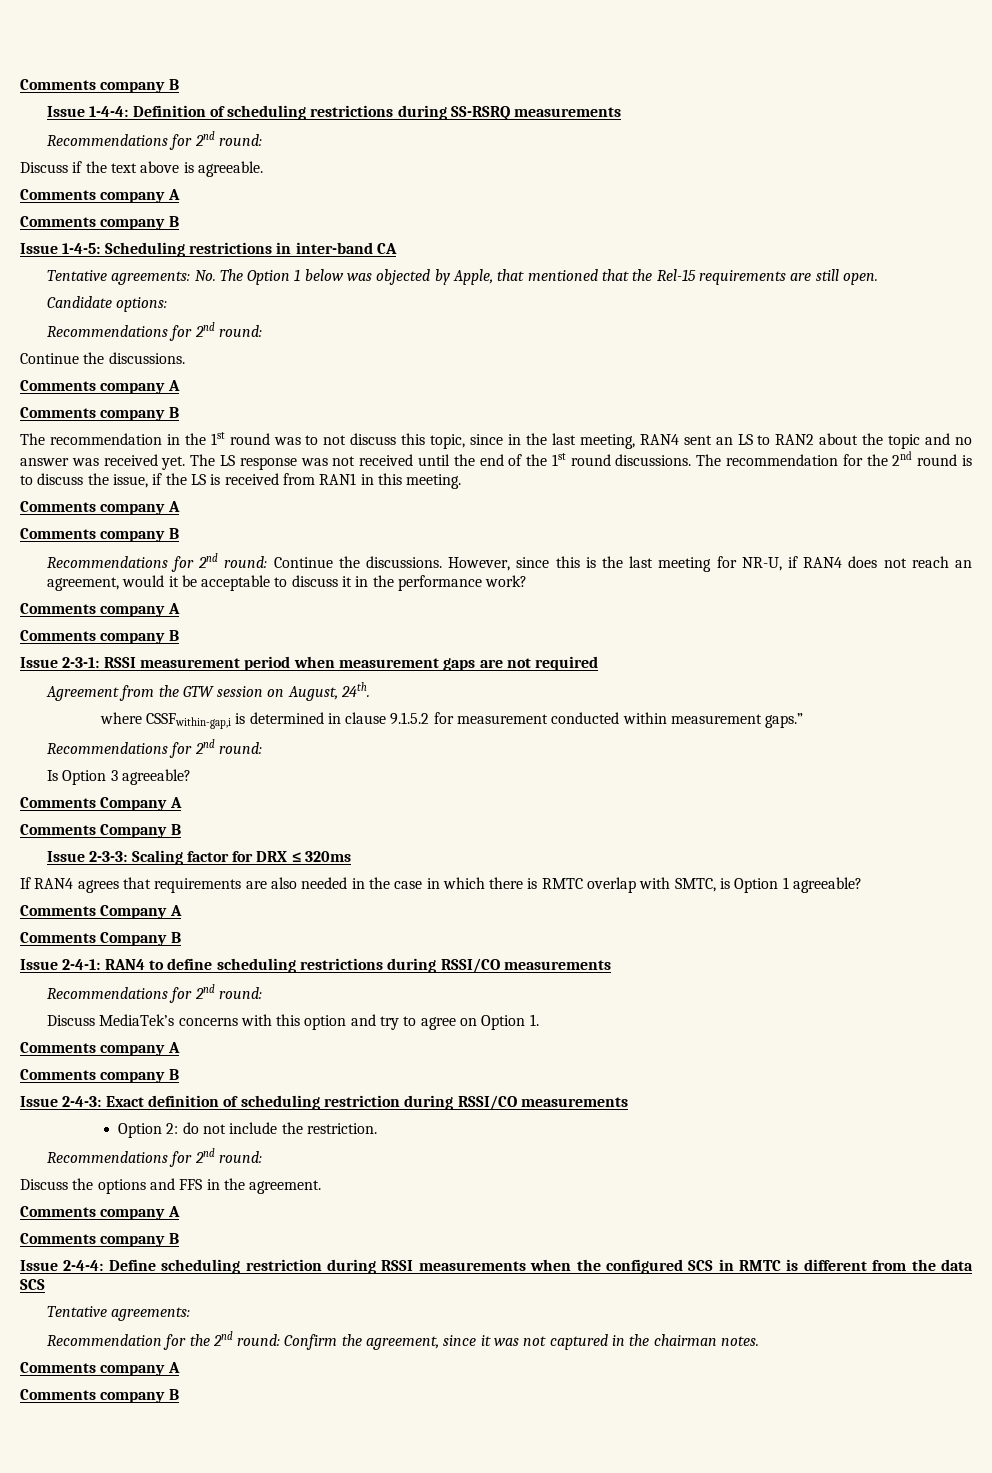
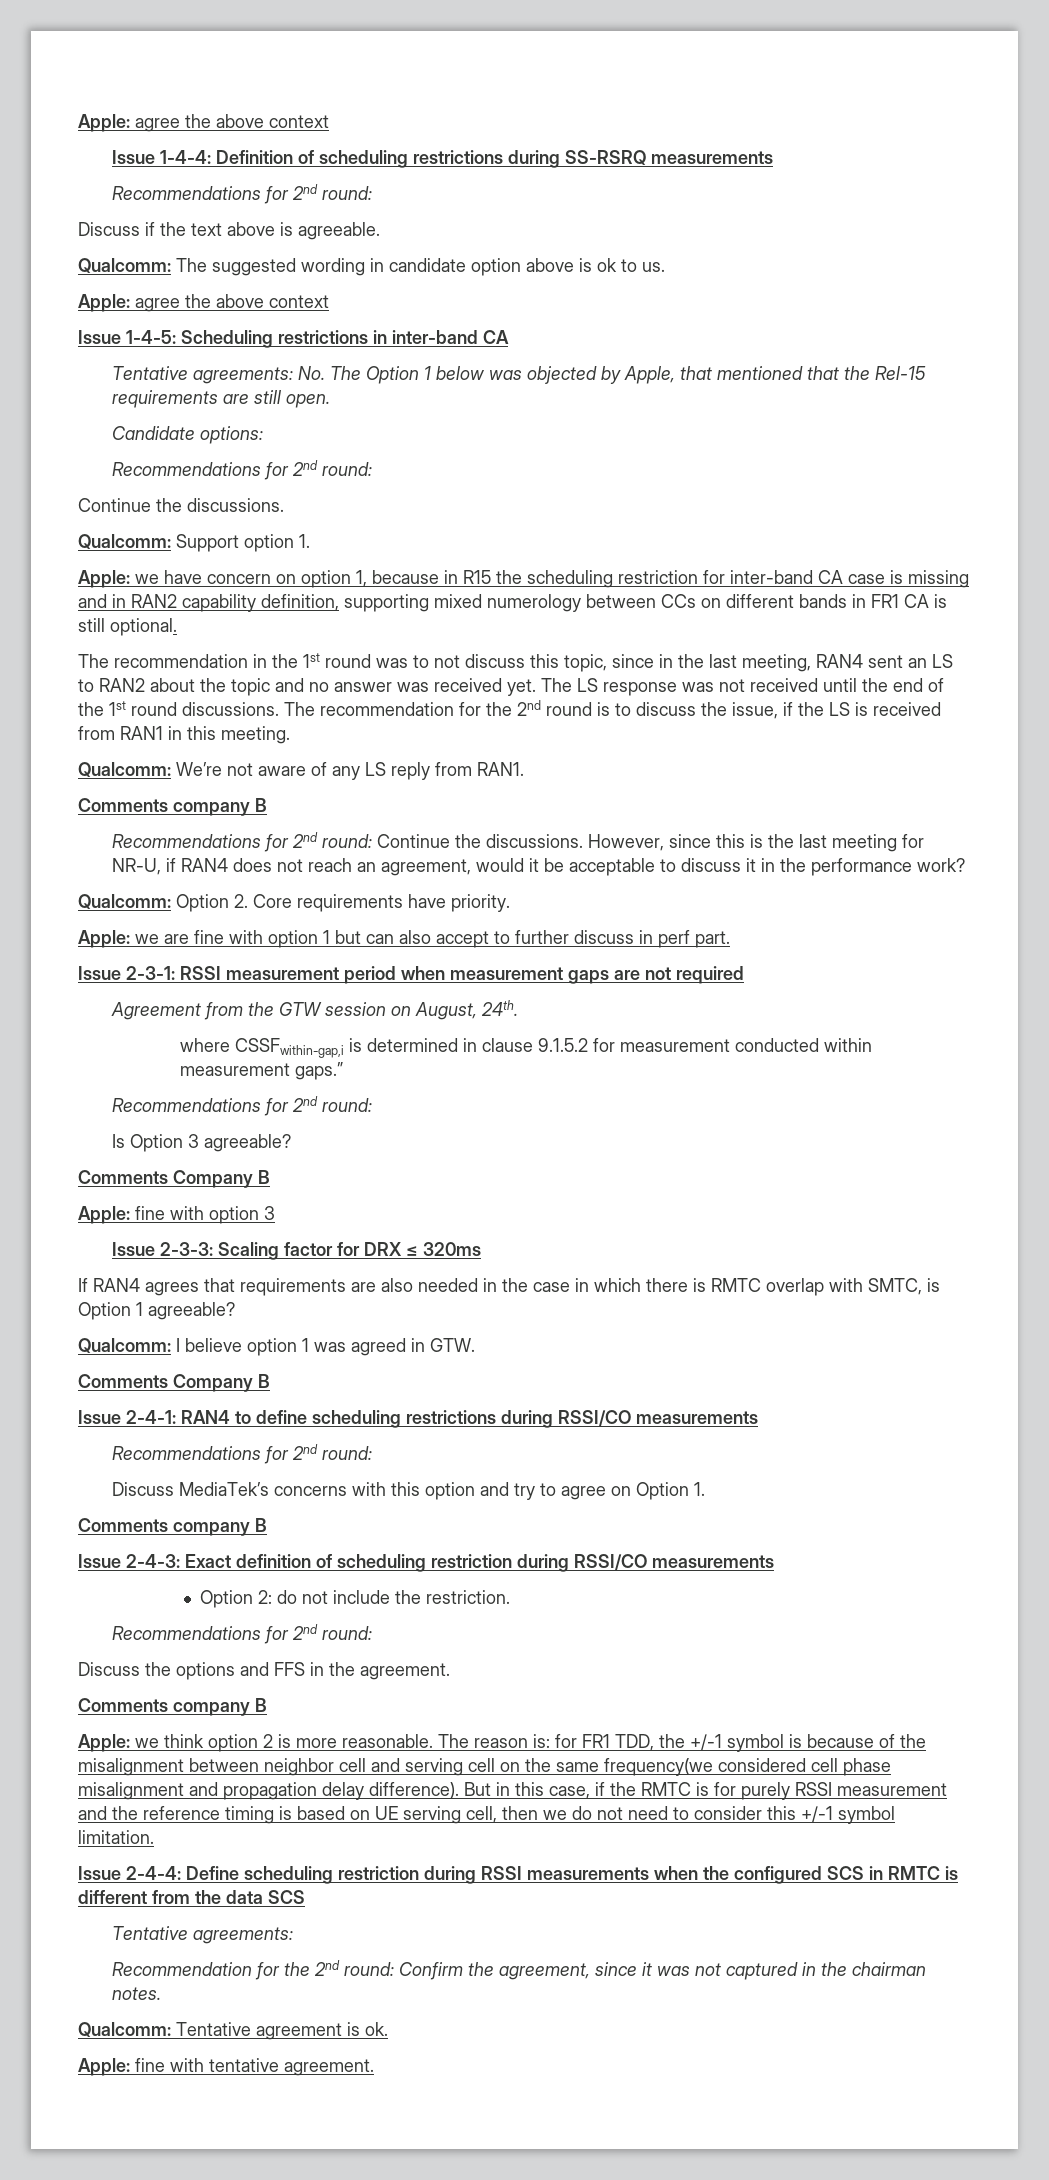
[20,79,179,93] Comments company B -> [78,114,329,132] Apple: agree the above context
[20,189,180,203] [20,216,179,230] Comments company A // Comments company B -> [78,258,665,276] [78,294,329,312] Qualcomm: The suggested wording in candidate option above is ok to us. // Apple: agree the above context
[20,380,180,394] [20,407,179,421] Comments company A // Comments company B -> [78,534,310,552] [78,570,969,588] [78,594,947,612] [78,618,177,636] Qualcomm: Support option 1. // Apple: we have concern on option 1, because in R15 the scheduling restriction for inter-band CA case is missing and in RAN2 capability definition, supporting mixed numerology between CCs on different bands in FR1 CA is still optional.
[20,501,180,515] Comments company A -> [78,762,524,780] Qualcomm: We’re not aware of any LS reply from RAN1.
[20,603,180,617] [20,630,179,644] Comments company A // Comments company B -> [78,894,510,912] [78,930,730,948] Qualcomm: Option 2. Core requirements have priority. // Apple: we are fine with option 1 but can also accept to further discuss in perf part.
[169,797,182,808] [20,824,181,838] A // Comments Company B -> [258,1170,270,1184] [78,1206,275,1224] B // Apple: fine with option 3
[20,905,182,919] Comments Company A -> [78,1338,475,1356] Qualcomm: I believe option 1 was agreed in GTW.
[20,1042,180,1056] // Comments company A -> (706, 1489) none
[167,1206,180,1217] [20,1233,179,1247] A // Comments company B -> [255,1698,267,1712] [78,1734,926,1752] [78,1758,891,1776] [78,1782,947,1800] [78,1806,895,1824] [78,1830,154,1844] B // Apple: we think option 2 is more reasonable. The reason is: for FR1 TDD, the +/-1 symbol is because of the misalignment between neighbor cell and serving cell on the same frequency(we considered cell phase misalignment and propagation delay difference). But in this case, if the RMTC is for purely RSSI measurement and the reference timing is based on UE serving cell, then we do not need to consider this +/-1 symbol limitation.
[20,1362,180,1376] [20,1389,179,1403] Comments company A // Comments company B -> [78,2022,388,2040] [78,2058,374,2076] Qualcomm: Tentative agreement is ok. // Apple: fine with tentative agreement.

